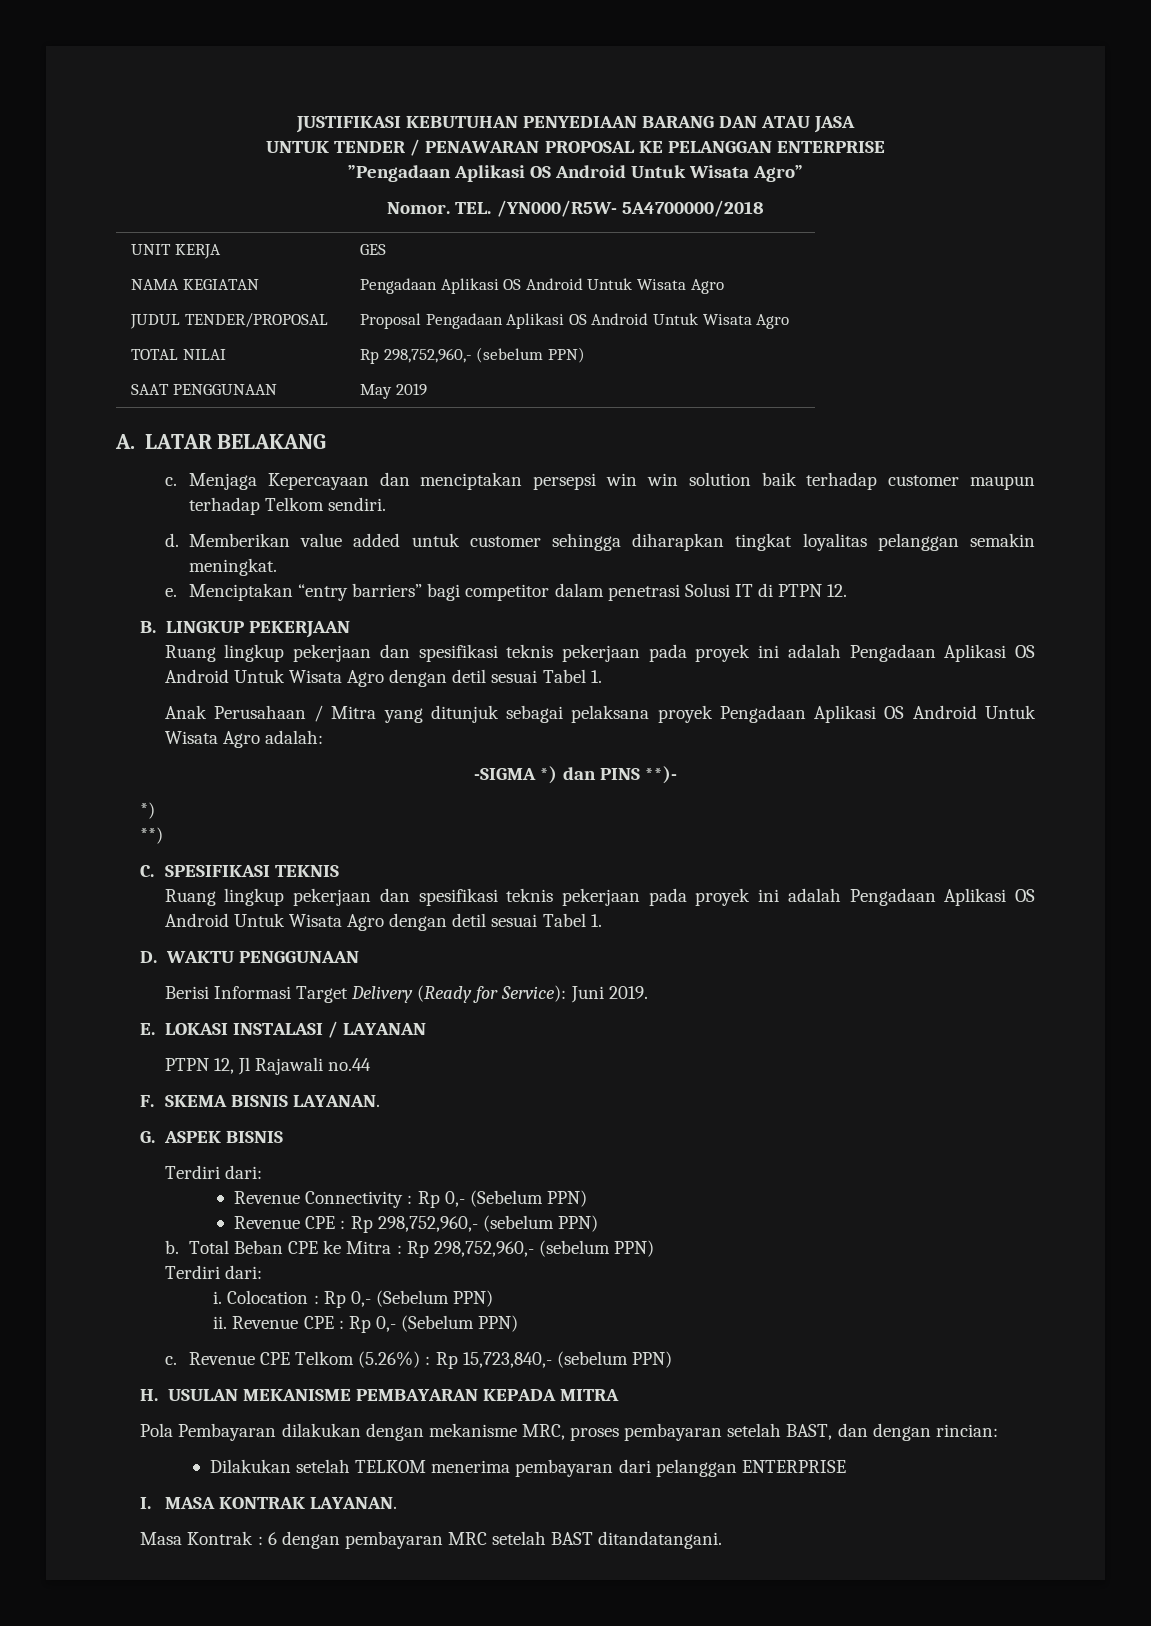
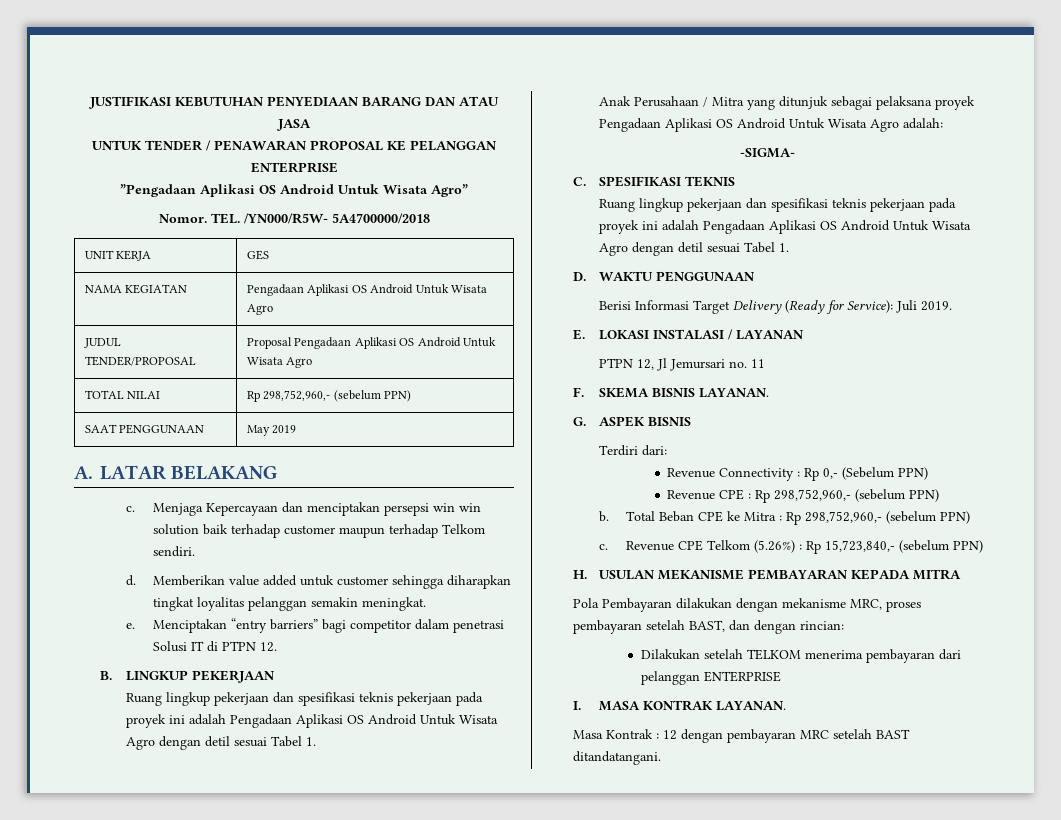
[474,766,677,784] [140,802,156,819] [140,827,164,844] -SIGMA *) dan PINS **)- // *) // **) -> [739,148,795,158] -SIGMA-
[570,986,604,1003] Juni -> [896,300,918,313] Juli
[255,1057,372,1075] Rajawali no.44 -> [670,359,766,371] Jemursari no. 11
[164,1265,262,1279] [213,1290,494,1308] [213,1315,519,1333] // Terdiri dari: // i. Colocation : Rp 0,- (Sebelum PPN) // ii. Revenue CPE : Rp 0,- (Sebelum PPN) -> (970, 517) none
[267,1532,277,1545] 6 -> [663,730,678,740] 12

